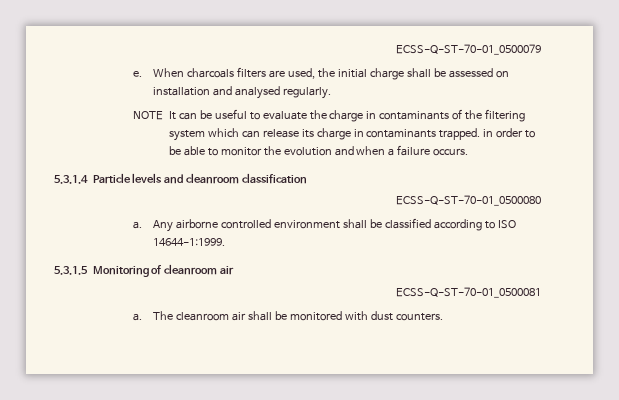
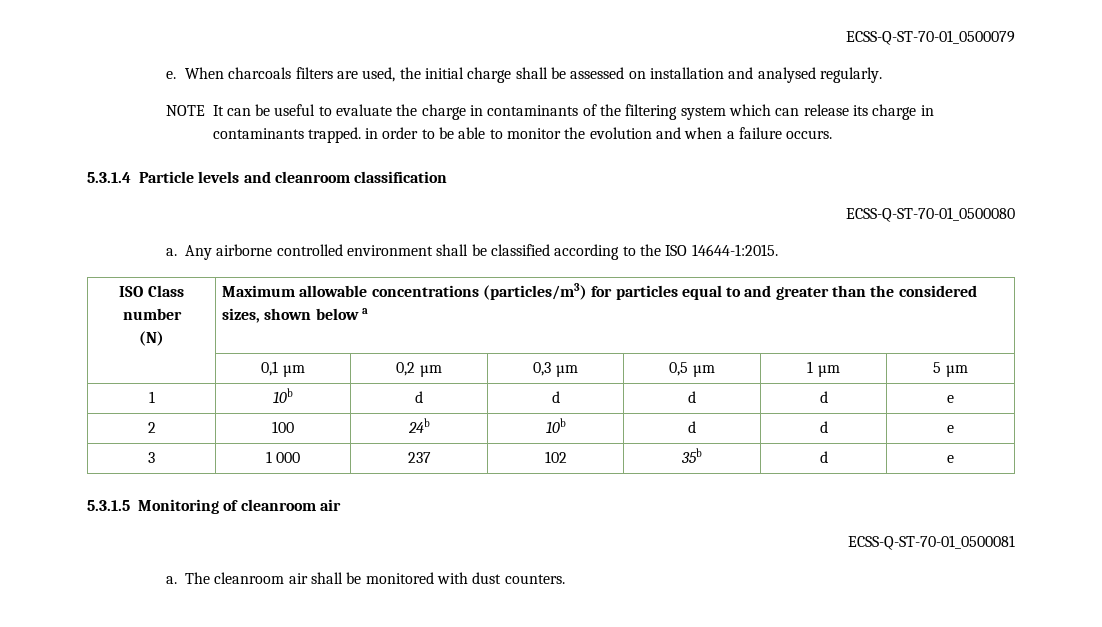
[497,220,516,229] [152,238,225,246] ISO 14644-1:1999. -> [639,244,778,256] [119,285,184,297] [122,308,182,320] [139,331,164,346] [221,283,977,300] [221,308,368,323] [261,361,305,377] [396,362,442,377] [533,362,578,377] [669,362,715,377] [807,361,840,377] [933,362,968,377] [148,391,155,403] [273,388,293,403] [415,391,423,403] [551,391,560,403] [688,391,696,403] [819,391,828,403] [947,395,954,403] [147,422,156,433] [272,421,294,433] [407,418,430,433] [545,418,566,433] [688,421,696,433] [819,421,828,433] [947,425,954,433] [148,452,155,463] [265,451,301,463] [407,452,431,463] [544,451,567,463] [681,448,702,463] [819,451,828,463] [947,455,954,463] the ISO 14644-1:2015. // ISO Class number // (N) | Maximum allowable concentrations (particles/m3) for particles equal to and greater than the considered sizes, shown below a // | 0,1 µm | 0,2 µm | 0,3 µm | 0,5 µm | 1 µm | 5 µm // 1 | 10b | d | d | d | d | e // 2 | 100 | 24b | 10b | d | d | e // 3 | 1 000 | 237 | 102 | 35b | d | e

